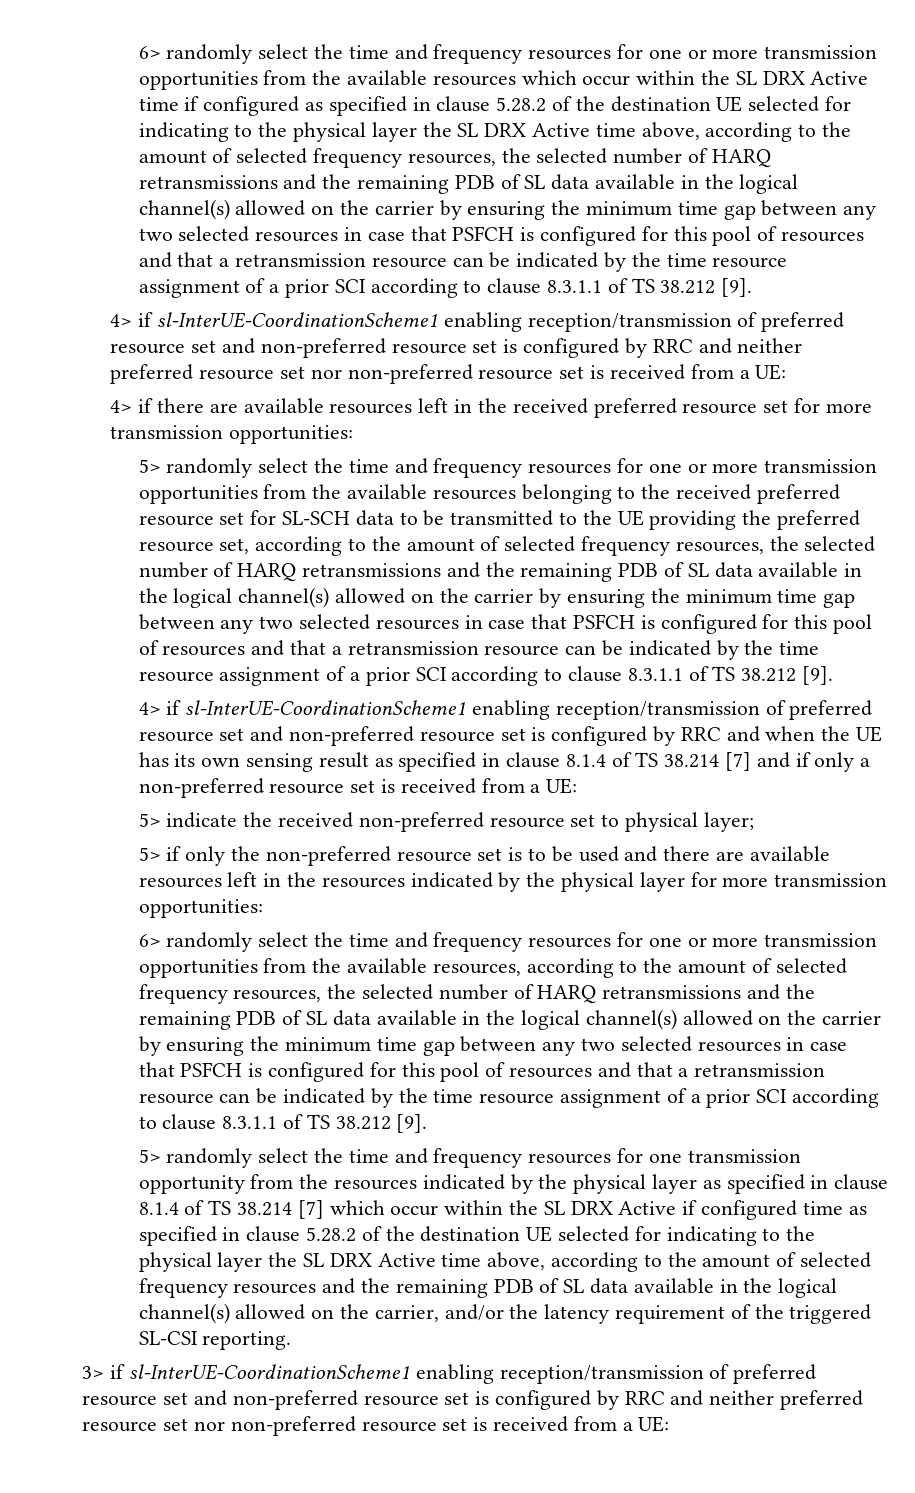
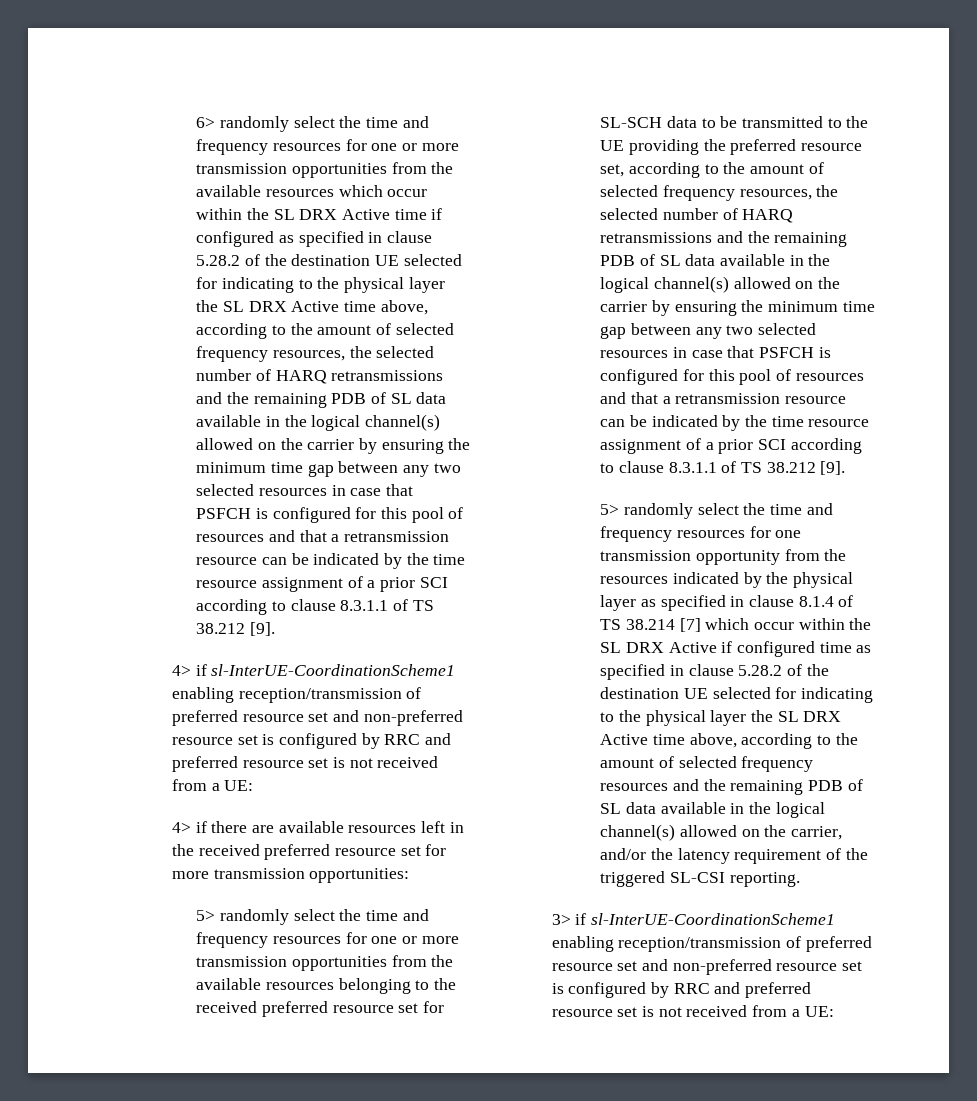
[737,338,803,353] [110,364,605,384] neither preferred resource set nor non-preferred resource set is -> [171,756,373,772] preferred resource set is not
[138,700,873,720] [138,726,883,746] [138,752,871,772] [138,778,578,798] [138,812,754,832] [138,846,830,866] [138,872,888,892] [138,899,263,918] [138,932,878,952] [138,958,847,978] [138,984,815,1004] [138,1009,882,1030] [138,1036,848,1056] [138,1062,826,1082] [138,1088,880,1108] [138,1114,428,1133] // 4> if sl-InterUE-CoordinationScheme1 enabling reception/transmission of preferred resource set and non-preferred resource set is configured by RRC and when the UE has its own sensing result as specified in clause 8.1.4 of TS 38.214 [7] and if only a non-preferred resource set is received from a UE: // 5> indicate the received non-preferred resource set to physical layer; // 5> if only the non-preferred resource set is to be used and there are available resources left in the resources indicated by the physical layer for more transmission opportunities: // 6> randomly select the time and frequency resources for one or more transmission opportunities from the available resources, according to the amount of selected frequency resources, the selected number of HARQ retransmissions and the remaining PDB of SL data available in the logical channel(s) allowed on the carrier by ensuring the minimum time gap between any two selected resources in case that PSFCH is configured for this pool of resources and that a retransmission resource can be indicated by the time resource assignment of a prior SCI according to clause 8.3.1.1 of TS 38.212 [9]. -> (846, 468) none
[709,1390,863,1410] [82,1416,488,1436] neither preferred resource set nor non-preferred resource set is -> [745,982,812,998] [551,1006,682,1017] preferred resource set is not

